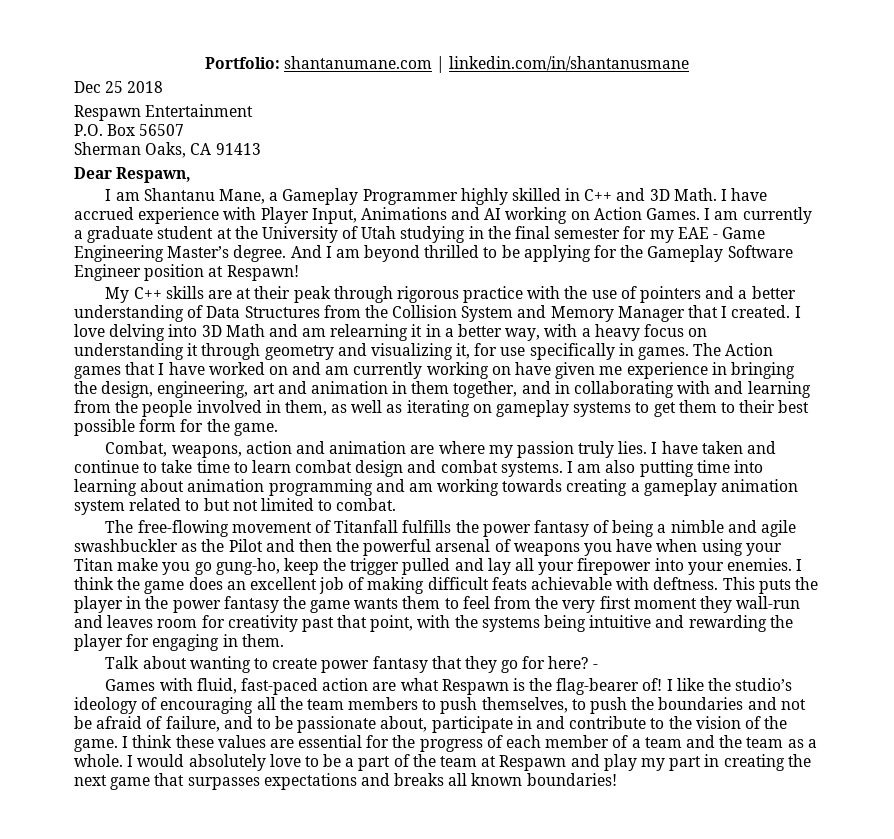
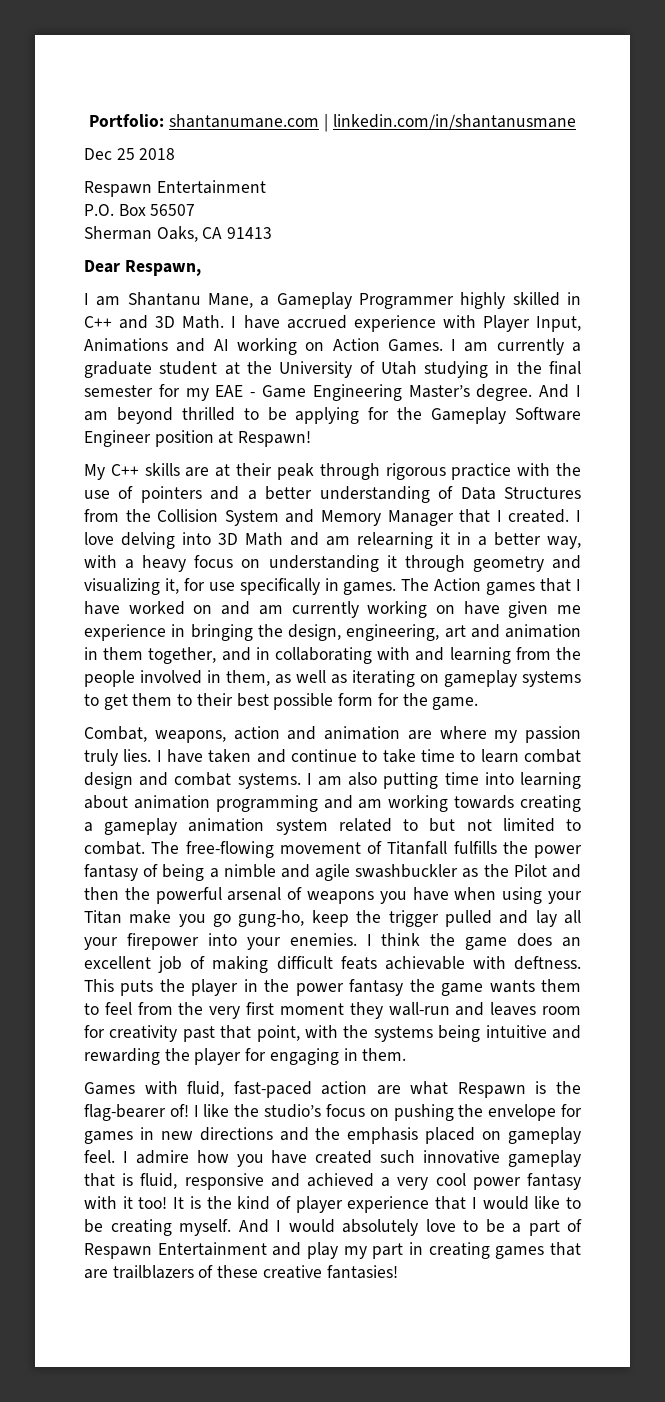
(397, 504) // -> (145, 848) none
[105,656,598,673] // Talk about wanting to create power fantasy that they go for here? - -> (407, 1054) none
[74,697,806,714] [74,716,788,733] [74,735,817,752] [74,754,123,767] ideology of encouraging all the team members to push themselves, to push the boundaries and not be afraid of failure, and to be passionate about, participate in and contribute to the vision of the game. I think these values are essential for the progress of each member of a team and the team as a whole. -> [325,1104,582,1121] [84,1127,582,1144] [84,1150,582,1167] [84,1173,581,1190] [84,1196,581,1213] [84,1219,269,1236] focus on pushing the envelope for games in new directions and the emphasis placed on gameplay feel. I admire how you have created such innovative gameplay that is fluid, responsive and achieved a very cool power fantasy with it too! It is the kind of player experience that I would like to be creating myself. And
[412,754,567,771] the team at Respawn -> [84,1242,267,1259] Respawn Entertainment
[787,754,811,767] [74,773,617,790] the next game that surpasses expectations and breaks all known boundaries! -> [495,1242,582,1259] [84,1265,398,1279] games that are trailblazers of these creative fantasies!

